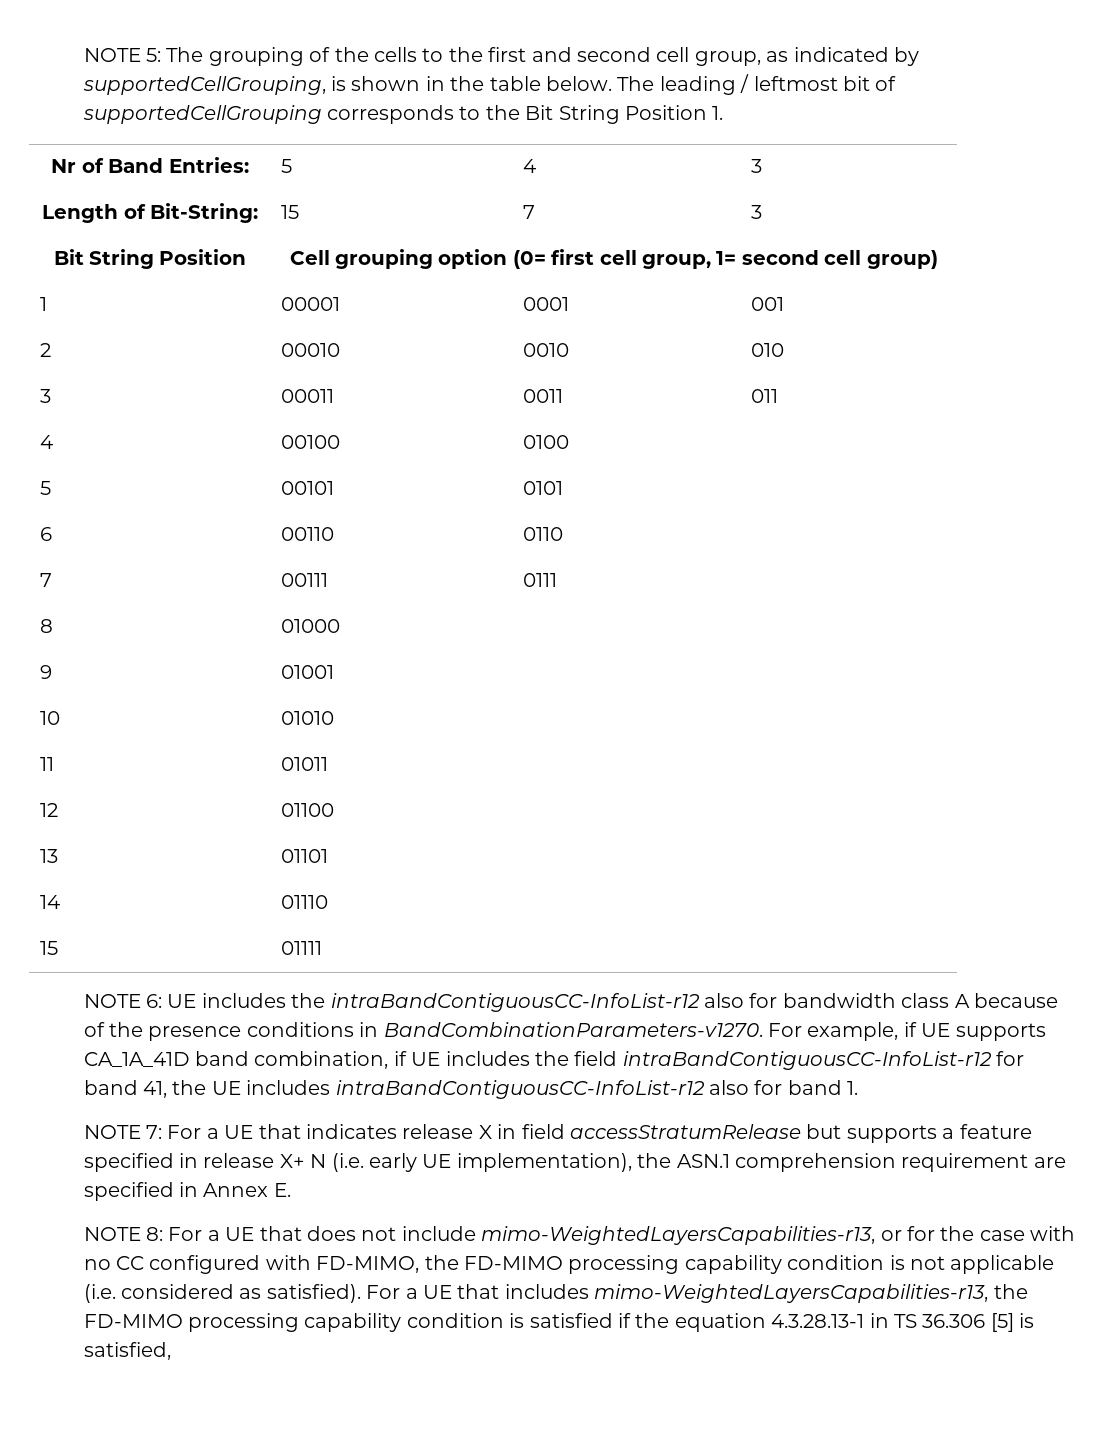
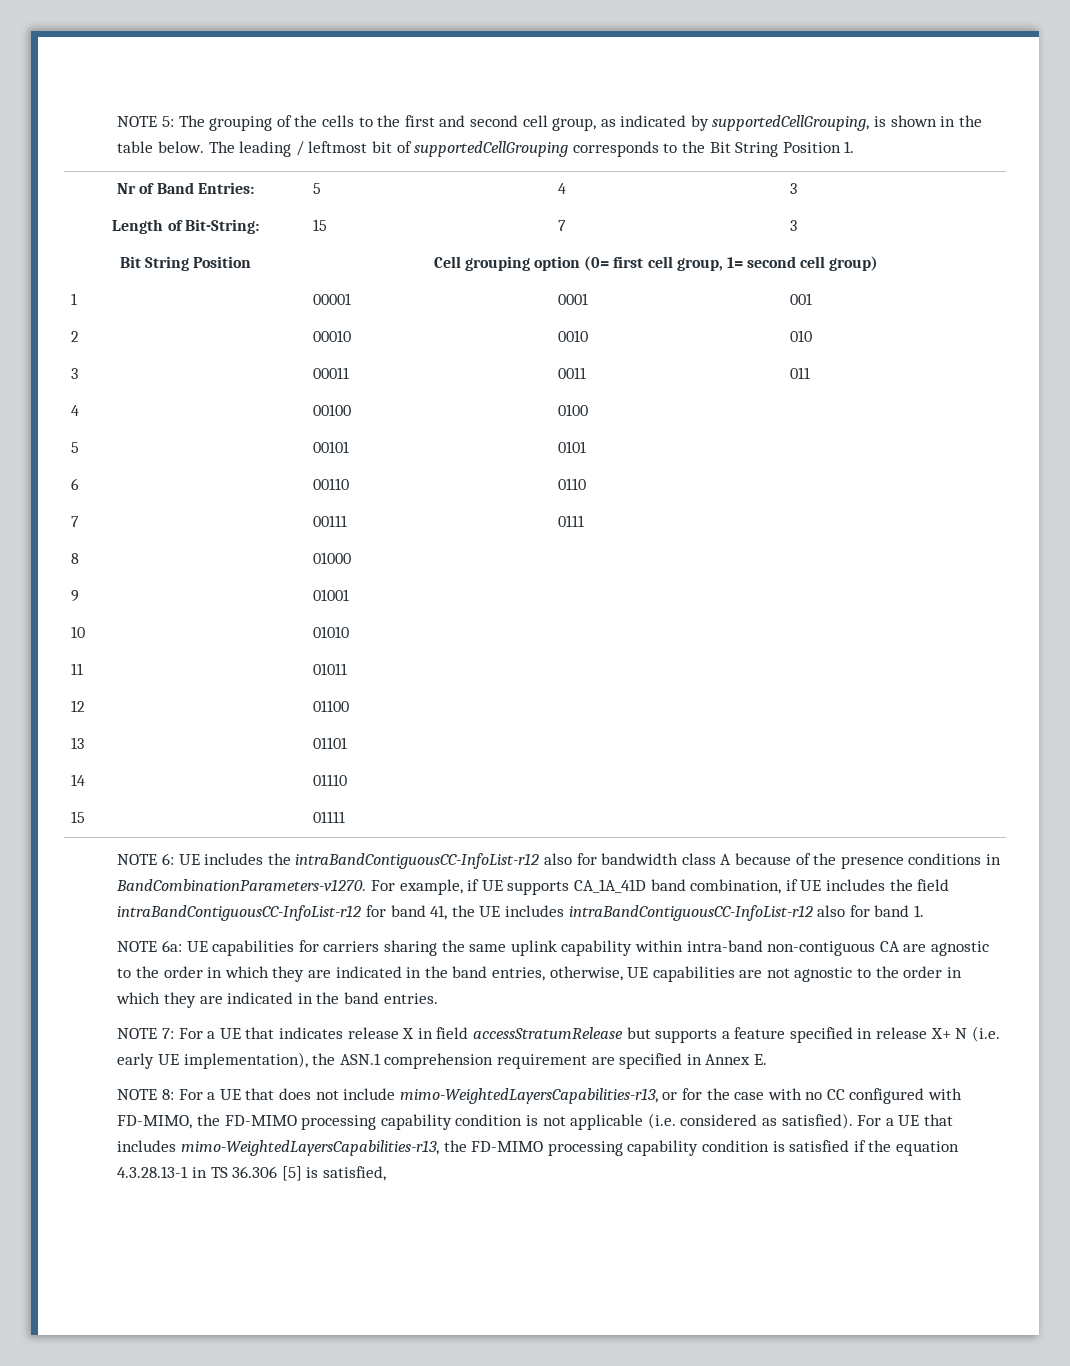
(859, 1088) none -> [117,940,989,956] [117,966,962,982] [116,992,438,1008] // NOTE 6a: UE capabilities for carriers sharing the same uplink capability within intra-band non-contiguous CA are agnostic to the order in which they are indicated in the band entries, otherwise, UE capabilities are not agnostic to the order in which they are indicated in the band entries.

